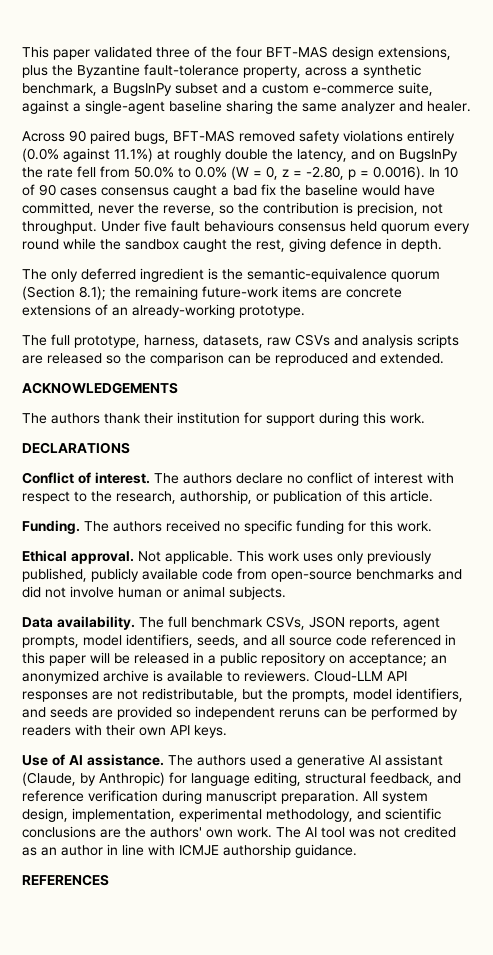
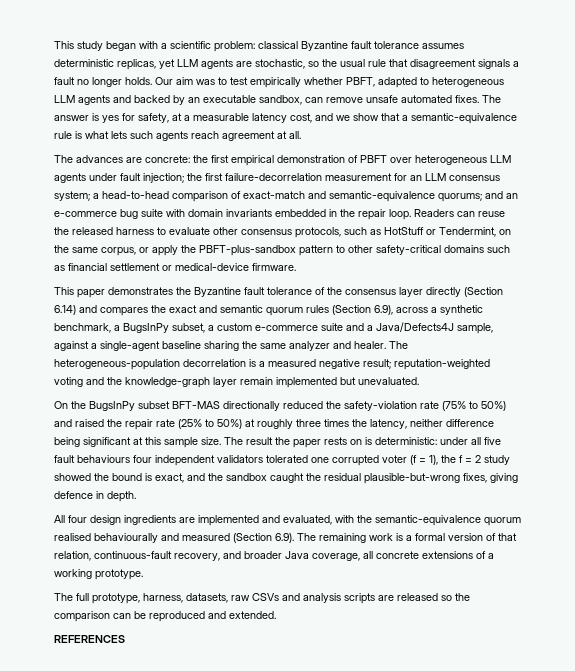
[22,46,451,60] [22,64,301,78] This paper validated three of the four BFT-MAS design extensions, plus the Byzantine fault-tolerance property, -> [54,41,464,52] [54,59,519,70] [54,77,504,88] [54,95,501,105] [54,113,517,124] [54,131,301,141] [54,155,511,166] [54,173,500,183] [54,191,518,202] [54,209,505,220] [54,227,511,238] [54,245,510,256] [54,263,296,271] [54,287,503,298] [54,305,393,316] This study began with a scientific problem: classical Byzantine fault tolerance assumes deterministic replicas, yet LLM agents are stochastic, so the usual rule that disagreement signals a fault no longer holds. Our aim was to test empirically whether PBFT, adapted to heterogeneous LLM agents and backed by an executable sandbox, can remove unsafe automated fixes. The answer is yes for safety, at a measurable latency cost, and we show that a semantic-equivalence rule is what lets such agents reach agreement at all. // The advances are concrete: the first empirical demonstration of PBFT over heterogeneous LLM agents under fault injection; the first failure-decorrelation measurement for an LLM consensus system; a head-to-head comparison of exact-match and semantic-equivalence quorums; and an e-commerce bug suite with domain invariants embedded in the repair loop. Readers can reuse the released harness to evaluate other consensus protocols, such as HotStuff or Tendermint, on the same corpus, or apply the PBFT-plus-sandbox pattern to other safety-critical domains such as financial settlement or medical-device firmware. // This paper demonstrates the Byzantine fault tolerance of the consensus layer directly (Section 6.14) and compares the exact and semantic quorum rules (Section 6.9),
[175,83,246,94] subset and -> [172,323,205,333] subset,
[398,82,433,96] suite, -> [321,322,493,334] suite and a Java/Defects4J sample,
[22,130,455,144] [22,148,458,162] [22,166,458,180] [22,184,435,198] [22,202,443,216] [22,220,470,234] [22,238,96,250] // Across 90 paired bugs, BFT-MAS removed safety violations entirely (0.0% against 11.1%) at roughly double the latency, and on BugsInPy the rate fell from 50.0% to 0.0% (W = 0, z = -2.80, p = 0.0016). In 10 of 90 cases consensus caught a bad fix the baseline would have committed, never the reverse, so the contribution is precision, not throughput. Under five fault behaviours consensus held quorum every round while -> [389,341,408,349] [54,359,490,370] [54,377,419,388] [54,401,506,411] [54,419,494,430] [54,437,501,448] [54,455,510,466] [54,473,205,483] The heterogeneous-population decorrelation is a measured negative result; reputation-weighted voting and the knowledge-graph layer remain implemented but unevaluated. // On the BugsInPy subset BFT-MAS directionally reduced the safety-violation rate (75% to 50%) and raised the repair rate (25% to 50%) at roughly three times the latency, neither difference being significant at this sample size. The result the paper rests on is deterministic: under all five fault behaviours four independent validators tolerated one corrupted voter (f = 1), the f = 2 study showed the bound is exact, and
[256,239,285,252] rest, -> [324,473,487,484] residual plausible-but-wrong fixes,
[22,268,440,282] [22,286,342,300] The only deferred ingredient is the semantic-equivalence quorum (Section 8.1); the remaining future-work items are -> [54,515,521,526] [54,533,517,543] [54,551,373,561] All four design ingredients are implemented and evaluated, with the semantic-equivalence quorum realised behaviourally and measured (Section 6.9). The remaining work is a formal version of that relation, continuous-fault recovery, and broader Java coverage, all
[112,304,235,318] an already-working -> [488,553,494,559] [54,569,92,579] a working
[22,382,178,394] [22,412,425,426] [22,442,130,454] [22,472,454,484] [22,490,433,504] [22,520,432,534] [22,550,432,564] [22,568,462,582] [22,586,286,600] [22,616,440,630] [22,634,456,648] [22,652,447,666] [22,670,407,684] [22,688,463,702] [22,706,458,720] [22,724,227,738] [22,754,443,768] [22,772,461,786] [22,790,428,804] [22,808,441,822] [22,826,456,838] [22,844,357,858] // ACKNOWLEDGEMENTS // The authors thank their institution for support during this work. // DECLARATIONS // Conflict of interest. The authors declare no conflict of interest with respect to the research, authorship, or publication of this article. // Funding. The authors received no specific funding for this work. // Ethical approval. Not applicable. This work uses only previously published, publicly available code from open-source benchmarks and did not involve human or animal subjects. // Data availability. The full benchmark CSVs, JSON reports, agent prompts, model identifiers, seeds, and all source code referenced in this paper will be released in a public repository on acceptance; an anonymized archive is available to reviewers. Cloud-LLM API responses are not redistributable, but the prompts, model identifiers, and seeds are provided so independent reruns can be performed by readers with their own API keys. // Use of AI assistance. The authors used a generative AI assistant (Claude, by Anthropic) for language editing, structural feedback, and reference verification during manuscript preparation. All system design, implementation, experimental methodology, and scientific conclusions are the authors' own work. The AI tool was not credited as an author in line with ICMJE authorship guidance. -> (276, 615) none

